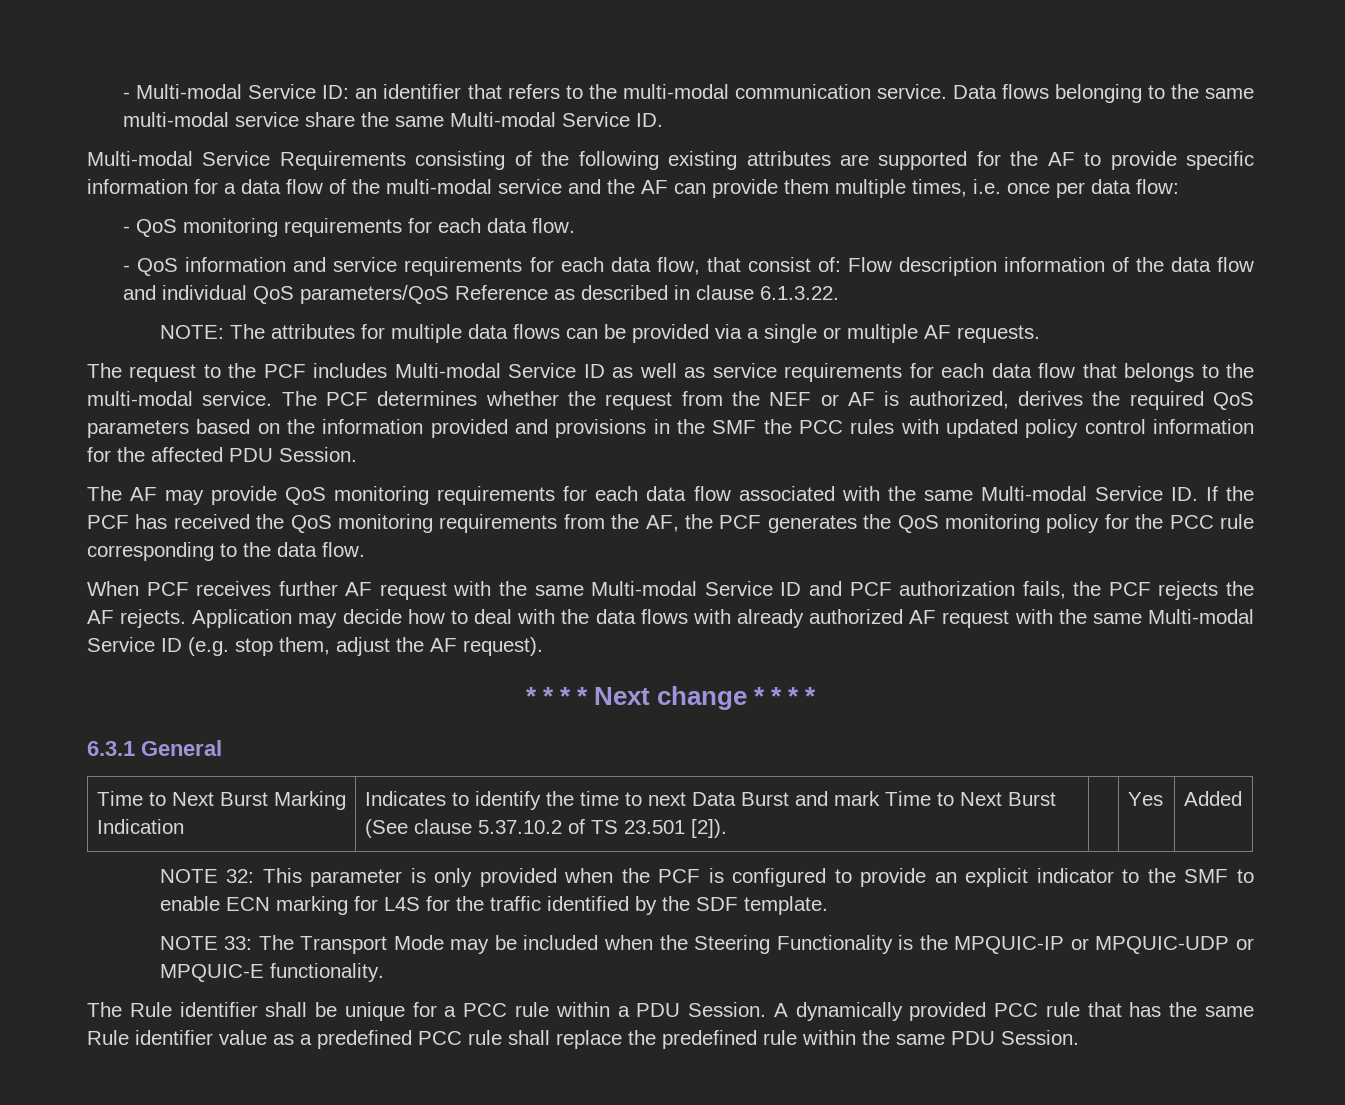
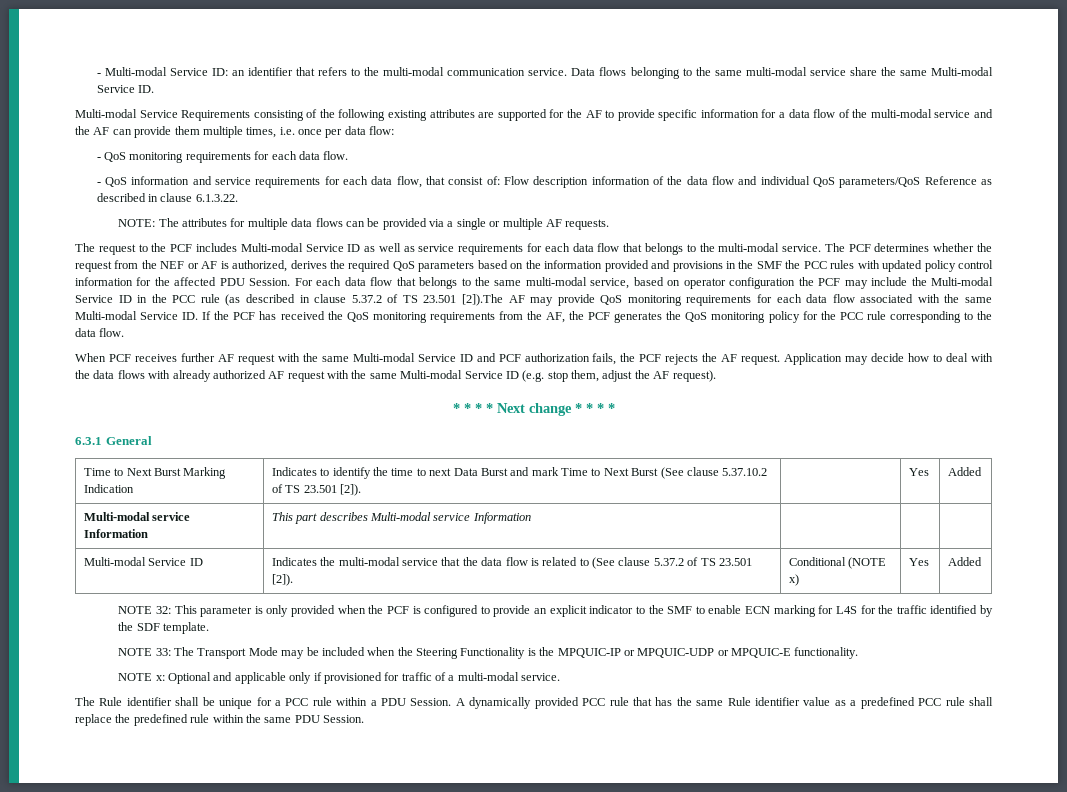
[87,486,122,501] // The -> [294,277,993,289] [75,294,503,306] For each data flow that belongs to the same multi-modal service, based on operator configuration the PCF may include the Multi-modal Service ID in the PCC rule (as described in clause 5.37.2 of TS 23.501 [2]).The
[120,609,187,628] rejects. -> [741,354,781,365] request.
(1242, 798) none -> [83,512,191,521] [83,529,148,538] [271,512,531,524] [83,557,203,566] [271,557,752,569] [271,574,293,586] [788,557,887,569] [788,574,799,586] [908,558,929,566] [947,557,982,566] // Multi-modal service Information | This part describes Multi-modal service Information | | | // Multi-modal Service ID | Indicates the multi-modal service that the data flow is related to (See clause 5.37.2 of TS 23.501 [2]). | Conditional (NOTE x) | Yes | Added
(384, 972) none -> [118,672,561,684] // NOTE x: Optional and applicable only if provisioned for traffic of a multi-modal service.

